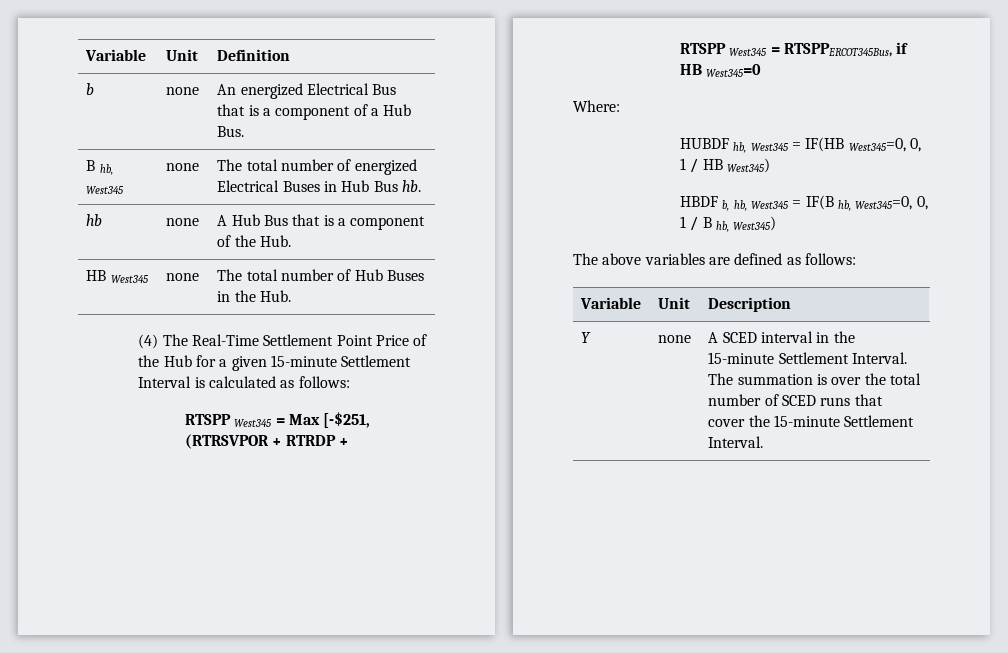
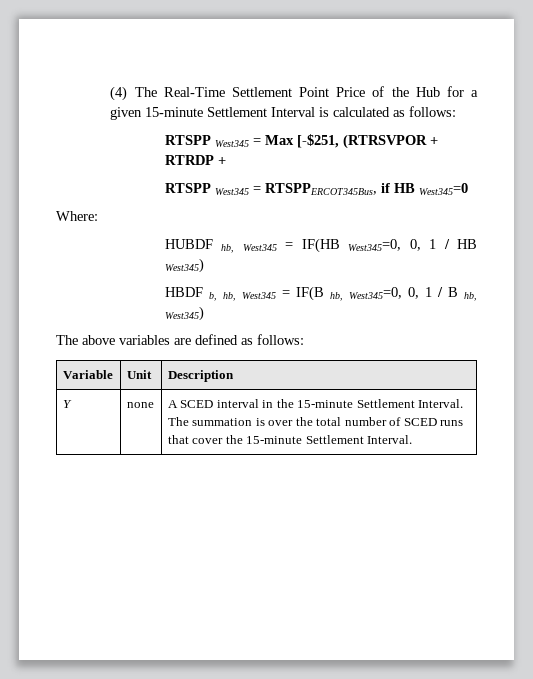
[85,49,147,61] [166,49,199,61] [217,49,291,61] [86,83,95,95] [166,87,200,95] [217,83,397,99] [217,104,412,120] [217,126,245,137] [86,160,113,175] [86,186,125,194] [166,163,200,171] [217,159,417,175] [217,180,421,192] [86,214,103,226] [166,218,200,226] [217,214,426,230] [217,235,291,247] [86,270,149,283] [166,273,200,281] [217,269,424,281] [217,290,291,302] Variable | Unit | Definition // b | none | An energized Electrical Bus that is a component of a Hub Bus. // B hb, West345 | none | The total number of energized Electrical Buses in Hub Bus hb. // hb | none | A Hub Bus that is a component of the Hub. // HB West345 | none | The total number of Hub Buses in the Hub. // -> (110, 93) none

